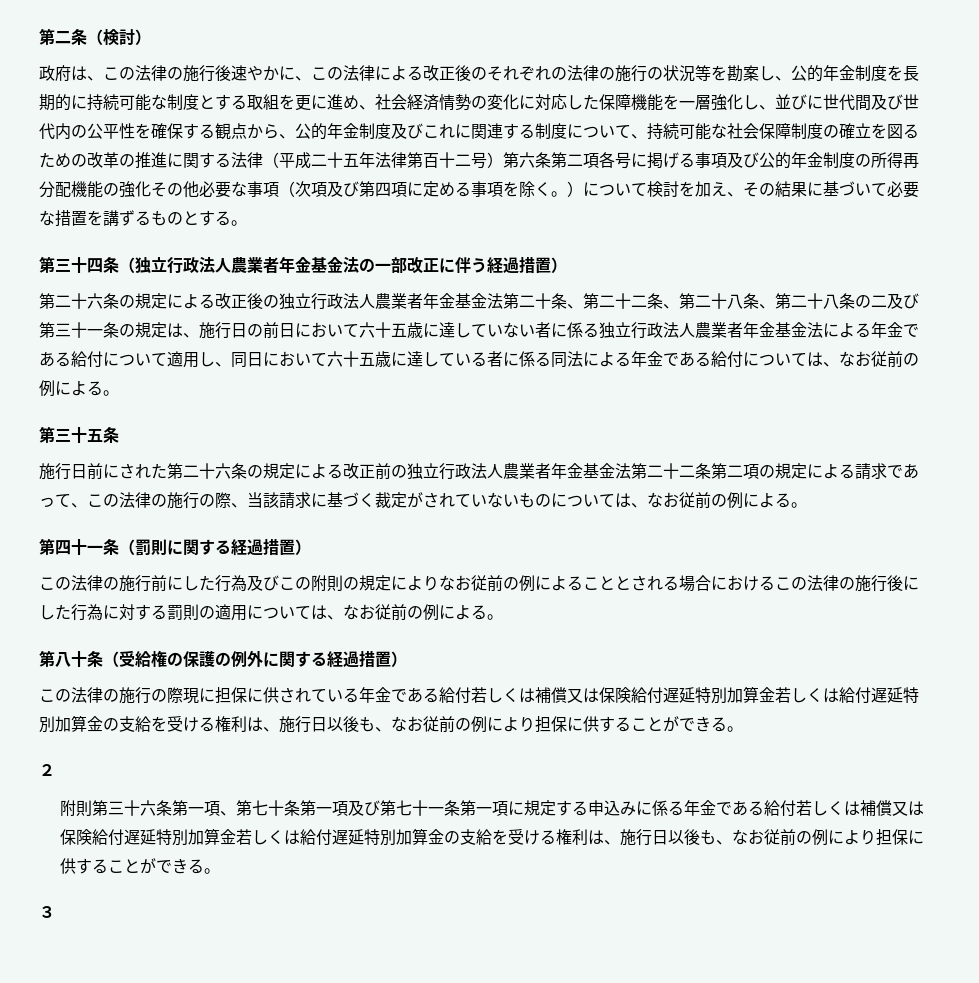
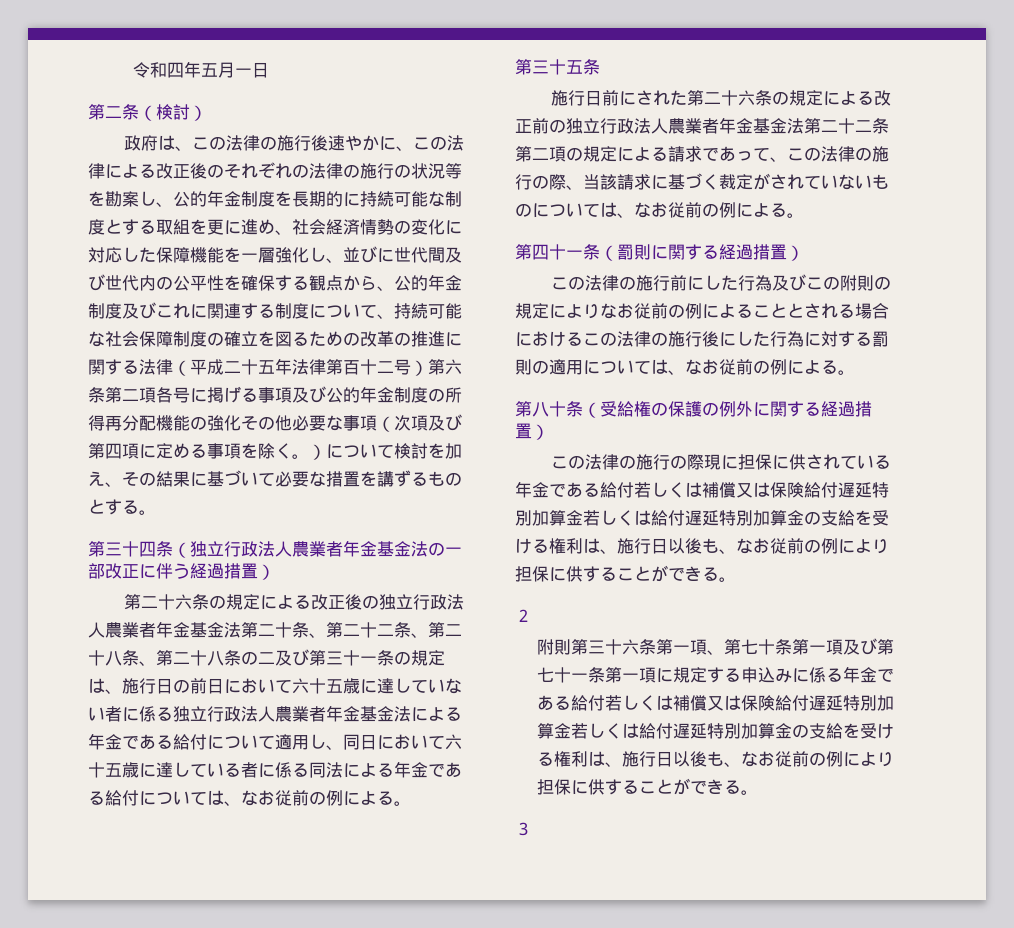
(39, 36) none -> [132,61,269,78] 令和四年五月一日 //

